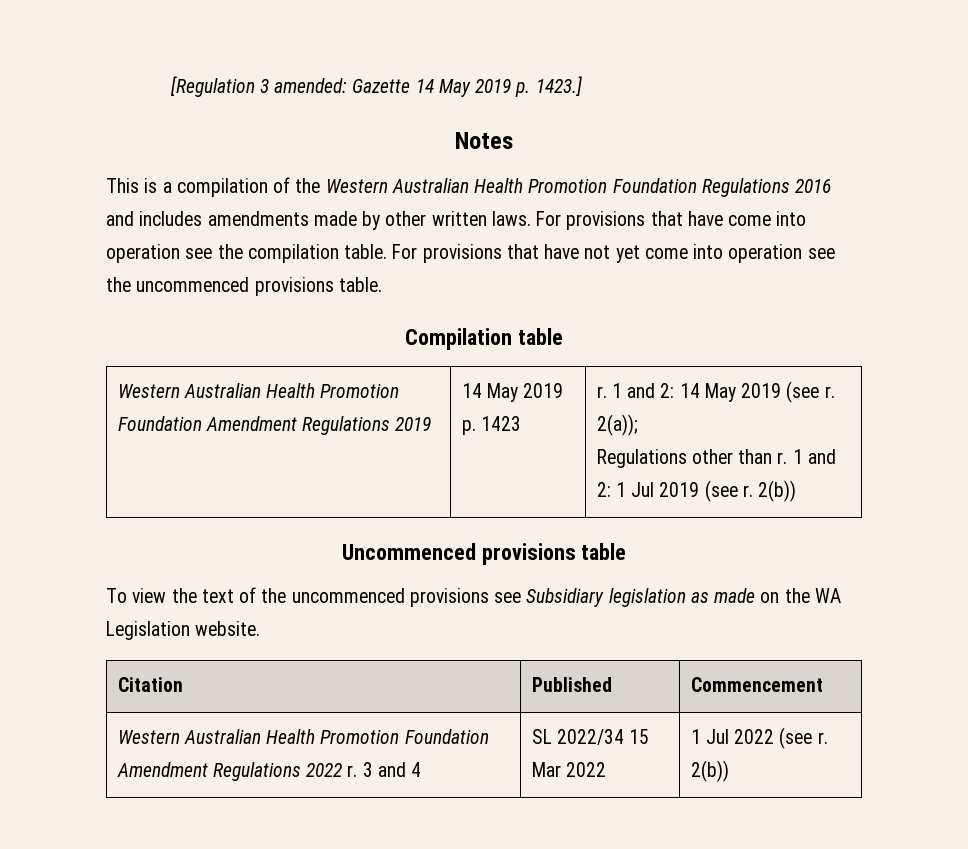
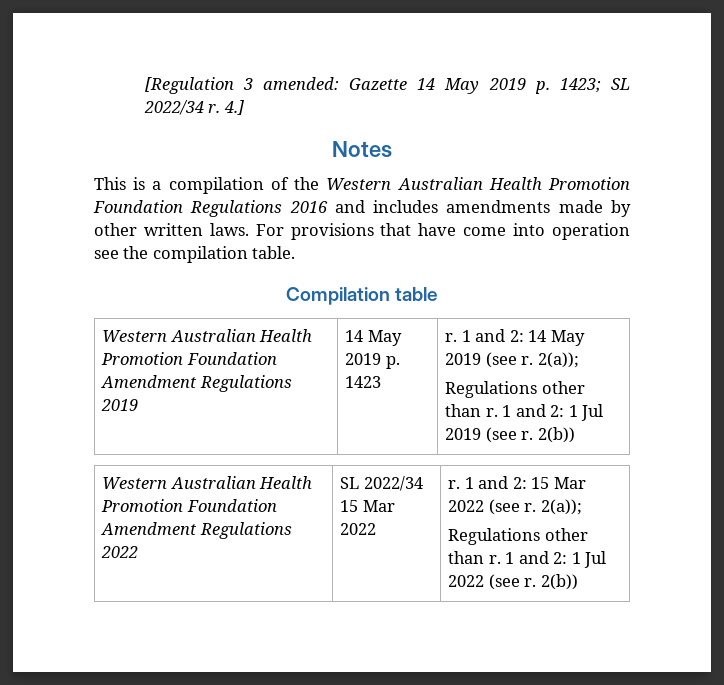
[535,76,582,96] 1423.] -> [559,78,631,93] [143,100,244,115] 1423; SL 2022/34 r. 4.]
[392,244,835,263] [106,277,382,296] For provisions that have not yet come into operation see the uncommenced provisions table. -> (296, 252) none
[341,543,627,565] [106,587,841,607] [106,621,261,640] [117,677,183,692] [531,677,612,692] [690,677,823,692] // Uncommenced provisions table // To view the text of the uncommenced provisions see Subsidiary legislation as made on the WA Legislation website. // Citation | Published | Commencement -> (575, 435) none
[347,762,422,777] r. 3 and 4 -> (139, 552) none
(606, 769) none -> [448,476,586,489] [448,499,582,515] [448,528,588,545] [448,551,568,564] r. 1 and 2: 15 Mar 2022 (see r. 2(a)); // Regulations other than r. 1 and 2:

